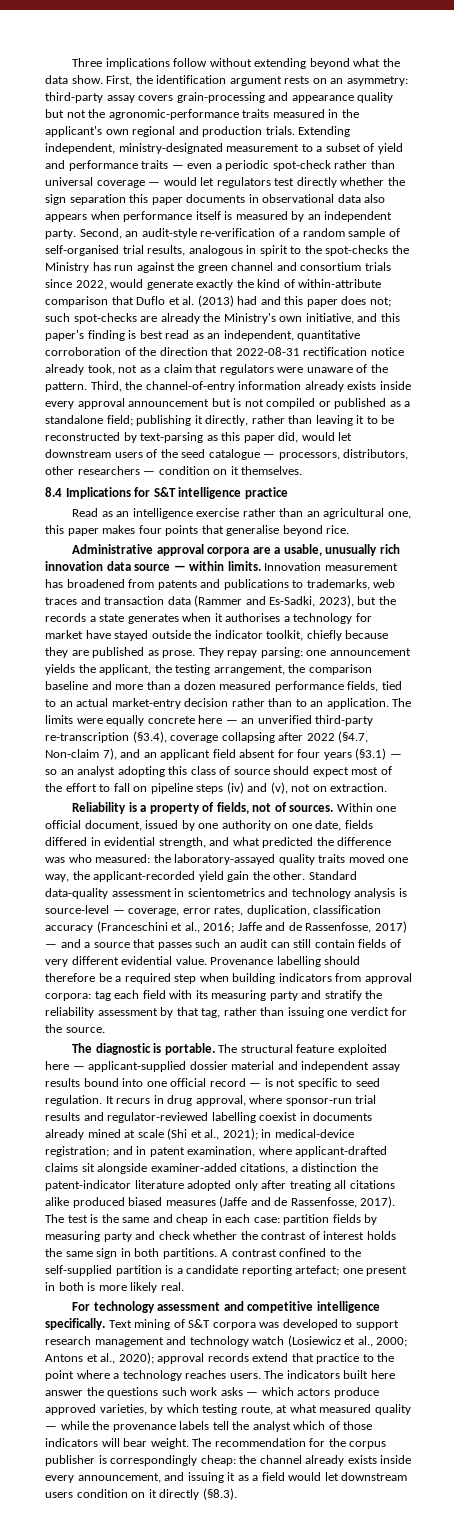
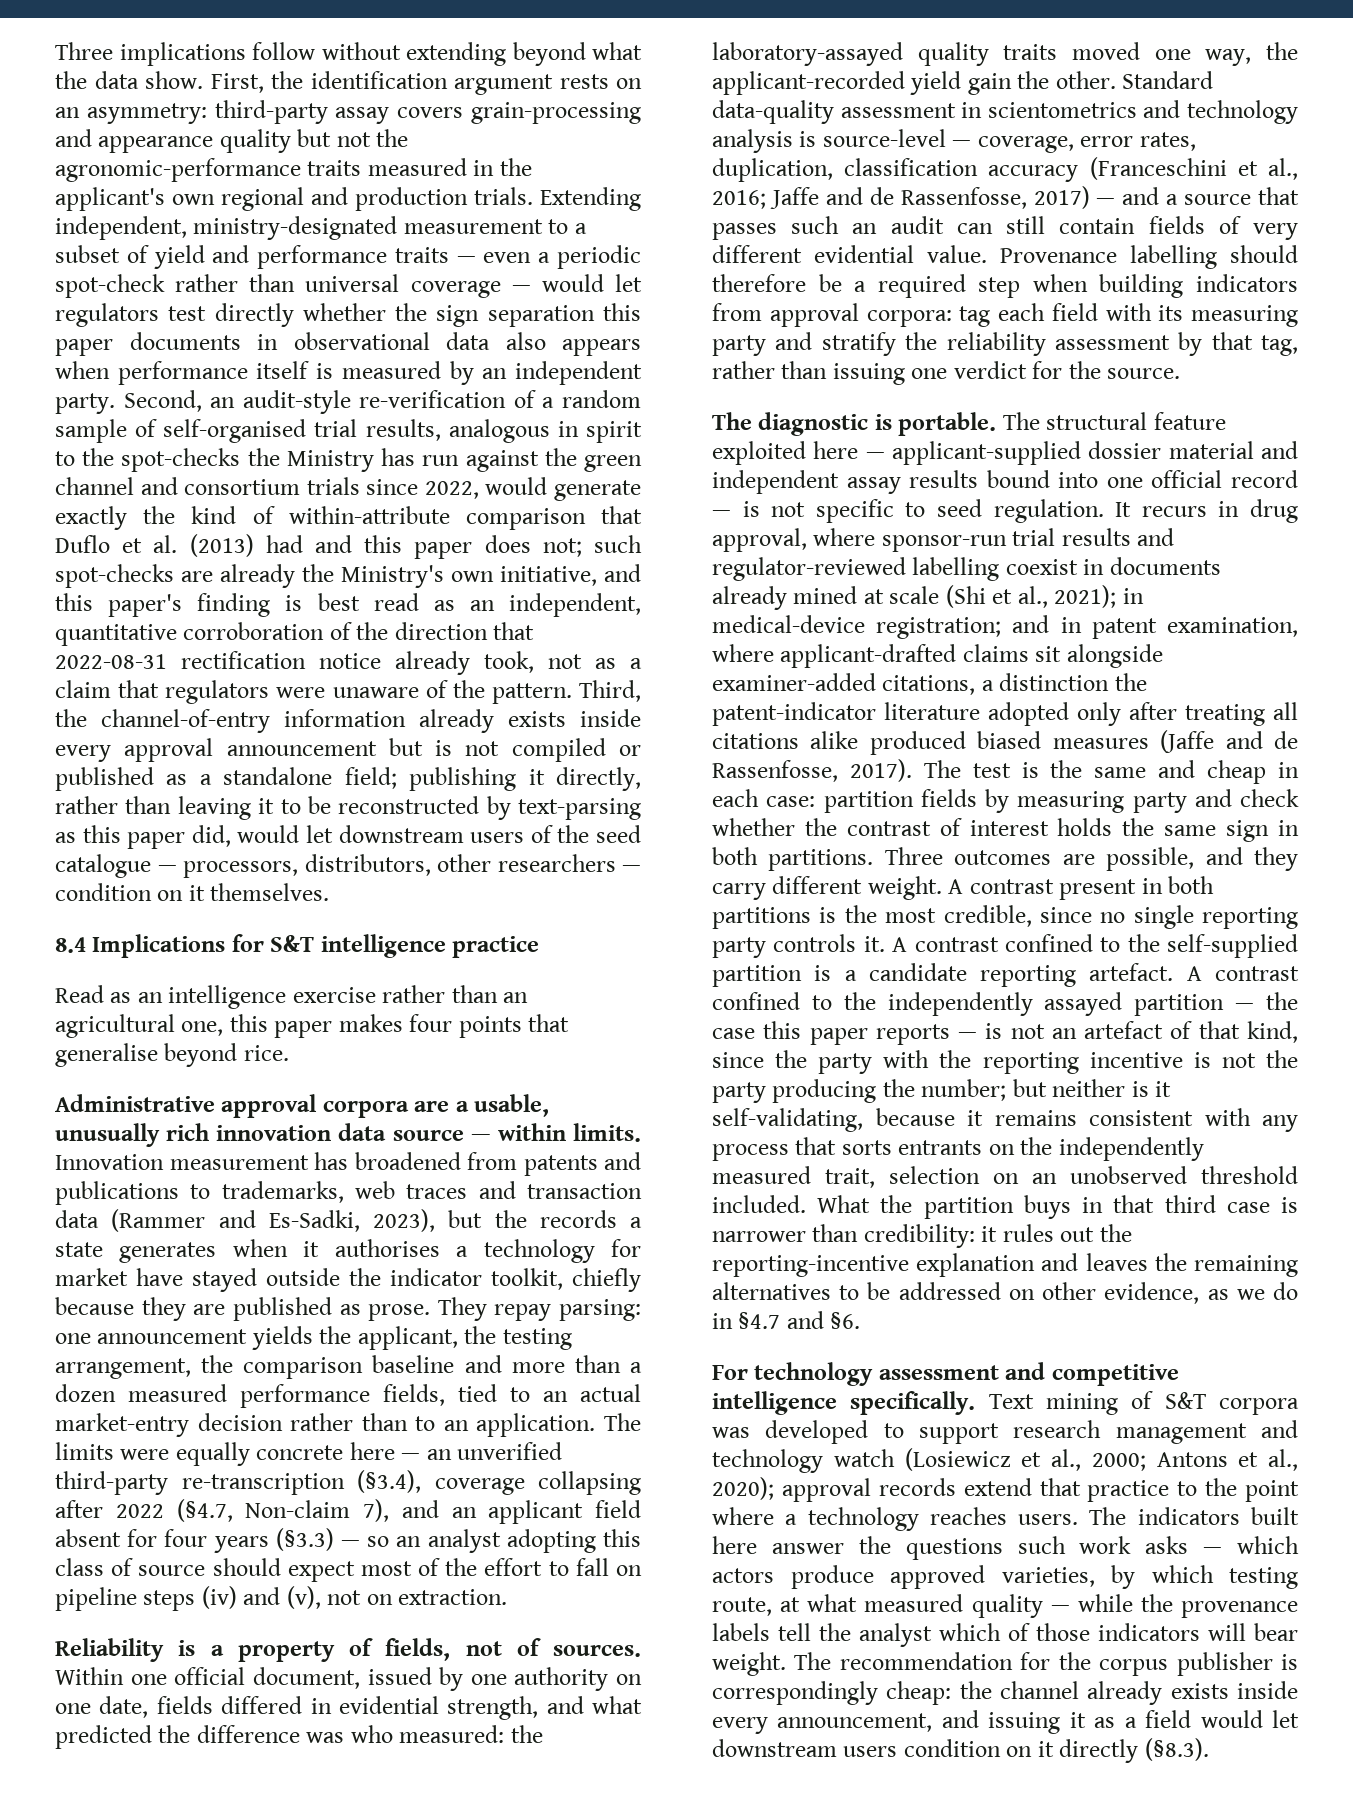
[355,748,387,760] (§3.1) -> [275,1528,334,1551] (§3.3)
(217, 1253) none -> [884,847,1298,871] [712,876,1215,900] [712,905,1298,929] [712,934,885,958] Three outcomes are possible, and they carry different weight. A contrast present in both partitions is the most credible, since no single reporting party controls it.
[295,1265,408,1276] [45,1282,184,1293] artefact; one present in both is more likely real. -> [1089,963,1299,981] [712,992,1298,1016] [712,1021,1298,1045] [712,1050,1298,1074] [712,1079,1172,1103] [712,1108,1298,1132] [712,1137,1204,1161] [712,1166,1298,1188] [712,1195,1298,1219] [712,1224,1132,1248] [712,1253,1298,1277] [712,1282,1298,1304] [712,1311,861,1329] artefact. A contrast confined to the independently assayed partition — the case this paper reports — is not an artefact of that kind, since the party with the reporting incentive is not the party producing the number; but neither is it self-validating, because it remains consistent with any process that sorts entrants on the independently measured trait, selection on an unobserved threshold included. What the partition buys in that third case is narrower than credibility: it rules out the reporting-incentive explanation and leaves the remaining alternatives to be addressed on other evidence, as we do in §4.7 and §6.

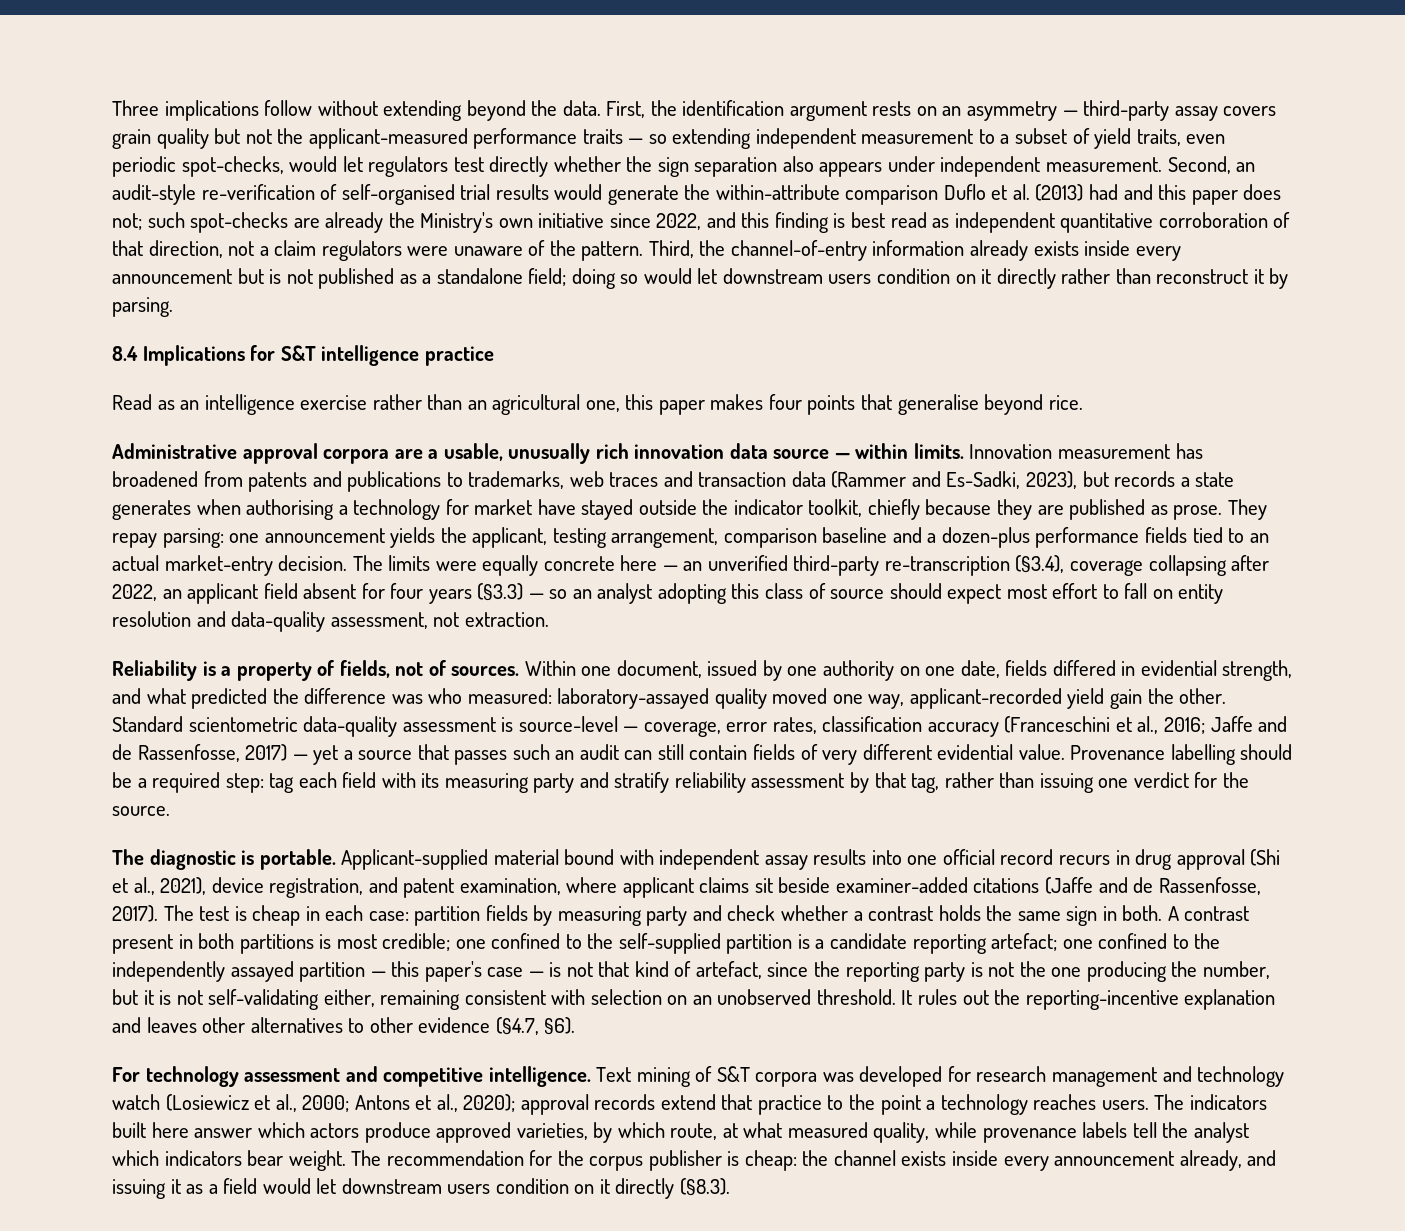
[592,42,642,60] [55,71,203,89] what the data show. -> [531,100,601,116] the data.
[86,103,207,124] asymmetry: -> [967,101,1078,121] asymmetry —
[471,102,641,124] [55,129,214,153] grain-processing and appearance -> [112,129,151,149] grain
[55,158,532,182] [55,187,641,211] [55,216,398,240] agronomic-performance traits measured in the applicant's own regional and production trials. Extending independent, ministry-designated -> [308,128,856,149] applicant-measured performance traits — so extending independent
[212,245,641,269] [55,274,531,298] and performance traits — even a periodic spot-check rather than universal coverage — -> [1136,129,1226,146] [112,156,284,177] traits, even periodic spot-checks,
[603,303,641,321] [55,332,641,356] [55,361,642,385] [55,393,115,414] this paper documents in observational data also appears when performance itself is measured by an independent party. -> [782,156,1163,177] also appears under independent measurement.
[542,390,641,408] [55,419,642,443] [55,448,642,472] [55,477,641,501] [55,506,275,530] a random sample of self-organised trial results, analogous in spirit to the spot-checks the Ministry has run against the green channel and consortium trials since 2022, would generate exactly the kind of -> [341,184,711,205] self-organised trial results would generate the
[600,506,642,524] that -> (939, 195) none
[500,564,641,586] [55,593,183,617] initiative, and this paper's -> [538,212,770,230] initiative since 2022, and this
[469,593,641,617] an independent, -> [954,212,1055,233] independent
[356,622,535,640] [55,651,616,675] the direction that 2022-08-31 rectification notice already took, not as -> [112,240,255,258] that direction, not
[118,680,160,698] that -> (317, 248) none
[124,738,214,762] approval -> (1181, 253) none
[511,738,641,762] compiled or -> (313, 276) none
[409,767,641,791] [55,796,641,820] [55,825,641,849] [55,854,641,878] [55,883,330,901] publishing it directly, rather than leaving it to be reconstructed by text-parsing as this paper did, would let downstream users of the seed catalogue — processors, distributors, other researchers — condition on it themselves. -> [571,268,1289,289] [112,297,173,317] doing so would let downstream users condition on it directly rather than reconstruct it by parsing.
[494,1210,527,1228] the -> (1109, 479) none
[303,1239,440,1257] it authorises -> [246,499,335,520] authorising
[464,1326,497,1344] the -> (548, 537) none
[201,1355,234,1373] the -> (719, 538) none
[511,1355,642,1373] [55,1384,445,1408] more than a dozen measured performance fields, -> [927,527,1188,548] a dozen-plus performance fields
[197,1413,596,1437] decision rather than to an application. -> [278,555,348,571] decision.
[115,1499,439,1522] 2022 (§4.7, Non-claim 7), and -> [112,584,157,601] 2022,
[418,1558,478,1576] of the -> (1047, 591) none
[55,1586,393,1611] pipeline steps (iv) and (v), not on -> [1178,584,1224,604] [112,611,460,632] entity resolution and data-quality assessment, not
[174,1667,246,1685] official -> (612, 671) none
[510,1725,543,1743] the -> (552, 696) none
[1003,44,1058,60] traits -> (767, 698) none
[1266,42,1298,60] the -> (905, 701) none
(1214, 80) none -> [188,717,298,732] scientometric
[961,100,1298,124] [712,129,793,153] in scientometrics and technology analysis -> (496, 724) none
[712,158,833,182] duplication, -> (817, 725) none
[1122,187,1160,205] and -> [313,745,339,765] yet
[712,274,806,292] therefore -> (1293, 752) none
[978,274,1298,298] [712,303,952,327] step when building indicators from approval corpora: -> [225,773,264,793] step:
[905,332,938,350] the -> (670, 782) none
[1002,412,1226,430] [712,441,1298,465] The structural feature exploited here — applicant-supplied dossier material and -> [341,849,654,870] Applicant-supplied material bound with
[986,470,1050,488] bound -> (867, 857) none
[712,499,1298,523] [712,528,1175,552] [712,557,1221,581] [712,585,1144,610] [712,615,1082,639] — is not specific to seed regulation. It recurs in drug approval, where sponsor-run trial results and regulator-reviewed labelling coexist in documents already mined at scale (Shi et al., 2021); in medical-device registration; and in -> [1059,849,1281,870] [112,877,398,898] recurs in drug approval (Shi et al., 2021), device registration, and
[780,644,957,668] applicant-drafted -> [622,877,694,898] applicant
[1066,644,1163,668] [712,673,1147,695] [712,702,1298,726] [712,731,1149,755] alongside examiner-added citations, a distinction the patent-indicator literature adopted only after treating all citations alike produced biased measures -> [778,877,1040,893] beside examiner-added citations
[1050,760,1196,778] the same and -> (247, 913) none
[804,818,1049,836] the contrast of interest -> [853,906,934,921] a contrast
[712,847,1298,871] [712,876,942,900] both partitions. Three outcomes are possible, and they carry different weight. -> [1122,905,1163,921] both.
[844,905,1298,929] [712,934,999,958] the most credible, since no single reporting party controls it. A contrast -> [336,933,486,951] most credible; one
[1089,963,1299,981] artefact. A contrast -> [991,933,1093,951] artefact; one
[1266,992,1298,1010] [712,1021,1298,1045] [712,1050,1183,1074] the case this paper reports — is not an artefact of that kind, since the party with the reporting incentive -> [391,961,966,982] this paper's case — is not that kind of artefact, since the reporting party
[712,1082,766,1103] party -> [1051,967,1082,977] one
[921,1079,1172,1101] [712,1108,1298,1132] [712,1137,1204,1161] [712,1166,1298,1188] [712,1195,1298,1219] [712,1224,998,1248] number; but neither is it self-validating, because it remains consistent with any process that sorts entrants on the independently measured trait, selection on an unobserved threshold included. What the partition buys in that third case is narrower than credibility: it -> [1202,961,1270,979] [112,989,913,1010] number, but it is not self-validating either, remaining consistent with selection on an unobserved threshold. It
[1154,1253,1298,1277] [712,1282,1298,1304] [712,1311,861,1329] the remaining alternatives to be addressed on other evidence, as we do in §4.7 and §6. -> [202,1017,576,1035] other alternatives to other evidence (§4.7, §6).
[712,1391,976,1415] intelligence specifically. -> [488,1066,591,1087] intelligence.
[883,1423,999,1444] to support -> [947,1066,971,1082] for
[712,1507,774,1525] where -> (921, 1105) none
[858,1536,1223,1560] the questions such work asks — -> (253, 1133) none
[1229,1567,1298,1589] testing -> (665, 1130) none
[971,1594,1173,1618] quality — while the -> [873,1122,978,1143] quality, while
[1008,1623,1246,1641] of those indicators will -> [164,1150,242,1166] indicators
[712,1681,878,1705] correspondingly -> (740, 1158) none
[1087,1681,1298,1705] [712,1713,933,1734] already exists inside every announcement, -> [901,1150,1242,1171] exists inside every announcement already,

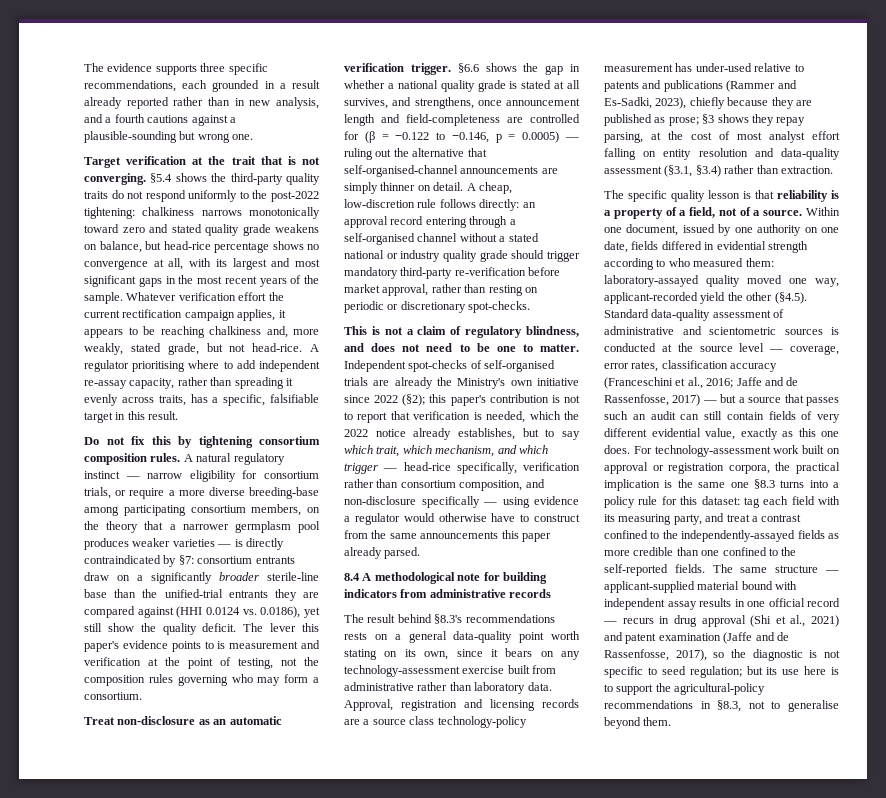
[112,100,1277,121] [112,128,1226,149] [112,156,1256,177] [112,184,1282,205] [112,212,289,233] Three implications follow without extending beyond the data. First, the identification argument rests on an asymmetry — third-party assay covers grain quality but not the applicant-measured performance traits — so extending independent measurement to a subset of yield traits, even periodic spot-checks, would let regulators test directly whether the sign separation also appears under independent measurement. Second, an audit-style re-verification of self-organised trial results would generate the within-attribute comparison Duflo et al. (2013) had and this paper does not; such spot-checks -> [84,63,268,75] [84,80,320,92] [84,97,319,109] [84,114,236,126] [84,131,254,143] [84,156,320,168] [84,173,320,185] [84,190,319,202] [84,207,320,219] [84,224,319,236] [84,241,319,253] [84,258,320,270] [84,275,319,287] [84,292,284,304] [84,309,286,321] [84,326,319,338] [84,343,319,355] [84,360,320,372] [84,377,293,389] [84,394,319,406] [84,411,179,423] [84,436,320,448] [84,453,285,465] [84,470,319,482] [84,487,319,499] [84,504,320,516] [84,521,320,533] [84,538,284,550] [84,555,295,567] [84,572,319,584] [84,589,319,601] [84,606,320,618] [84,623,319,635] [84,640,320,652] [84,657,319,669] [84,674,319,686] [84,692,142,700] [84,716,282,725] [344,63,580,75] [344,80,580,92] [344,97,580,109] [344,114,580,126] [344,131,579,143] [344,148,487,160] [344,165,558,177] [344,182,512,194] [344,199,536,211] [344,216,516,228] [344,233,539,245] [344,250,580,262] [344,267,561,279] [344,284,538,296] [344,301,531,313] [344,326,579,338] [344,343,579,352] [344,360,556,372] [344,377,368,386] The evidence supports three specific recommendations, each grounded in a result already reported rather than in new analysis, and a fourth cautions against a plausible-sounding but wrong one. // Target verification at the trait that is not converging. §5.4 shows the third-party quality traits do not respond uniformly to the post-2022 tightening: chalkiness narrows monotonically toward zero and stated quality grade weakens on balance, but head-rice percentage shows no convergence at all, with its largest and most significant gaps in the most recent years of the sample. Whatever verification effort the current rectification campaign applies, it appears to be reaching chalkiness and, more weakly, stated grade, but not head-rice. A regulator prioritising where to add independent re-assay capacity, rather than spreading it evenly across traits, has a specific, falsifiable target in this result. // Do not fix this by tightening consortium composition rules. A natural regulatory instinct — narrow eligibility for consortium trials, or require a more diverse breeding-base among participating consortium members, on the theory that a narrower germplasm pool produces weaker varieties — is directly contraindicated by §7: consortium entrants draw on a significantly broader sterile-line base than the unified-trial entrants they are compared against (HHI 0.0124 vs. 0.0186), yet still show the quality deficit. The lever this paper's evidence points to is measurement and verification at the point of testing, not the composition rules governing who may form a consortium. // Treat non-disclosure as an automatic verification trigger. §6.6 shows the gap in whether a national quality grade is stated at all survives, and strengthens, once announcement length and field-completeness are controlled for (β = −0.122 to −0.146, p = 0.0005) — ruling out the alternative that self-organised-channel announcements are simply thinner on detail. A cheap, low-discretion rule follows directly: an approval record entering through a self-organised channel without a stated national or industry quality grade should trigger mandatory third-party re-verification before market approval, rather than resting on periodic or discretionary spot-checks. // This is not a claim of regulatory blindness, and does not need to be one to matter. Independent spot-checks of self-organised trials
[656,212,1291,233] [112,240,1181,261] [112,268,1289,289] [112,297,173,317] [112,345,494,366] [112,394,1083,415] [112,443,1203,464] [112,471,1235,492] [112,499,863,520] 2022, and this finding is best read as independent quantitative corroboration of that direction, not a claim regulators were unaware of the pattern. Third, the channel-of-entry information already exists inside every announcement but is not published as a standalone field; doing so would let downstream users condition on it directly rather than reconstruct it by parsing. // 8.4 Implications for S&T intelligence practice // Read as an intelligence exercise rather than an agricultural one, this paper makes four points that generalise beyond rice. // Administrative approval corpora are a usable, unusually rich innovation data source — within limits. Innovation measurement has broadened from patents and publications to trademarks, web traces and transaction data (Rammer and Es-Sadki, 2023), but records a state generates when authorising a technology for market have stayed outside the indicator toolkit, -> [374,394,580,406] [344,411,579,423] [344,428,580,440] [344,445,548,457] [344,462,580,474] [344,479,545,491] [344,496,579,508] [344,513,580,525] [344,530,551,542] [344,547,421,559] [344,572,547,584] [344,589,552,598] [344,614,555,624] [344,631,580,643] [344,648,580,660] [344,665,557,677] [344,682,552,694] [344,699,579,711] [344,716,527,728] [604,63,804,72] [604,80,797,92] [604,97,687,109] 2022 (§2); this paper's contribution is not to report that verification is needed, which the 2022 notice already establishes, but to say which trait, which mechanism, and which trigger — head-rice specifically, verification rather than consortium composition, and non-disclosure specifically — using evidence a regulator would otherwise have to construct from the same announcements this paper already parsed. // 8.4 A methodological note for building indicators from administrative records // The result behind §8.3's recommendations rests on a general data-quality point worth stating on its own, since it bears on any technology-assessment exercise built from administrative rather than laboratory data. Approval, registration and licensing records are a source class technology-policy measurement has under-used relative to patents and publications (Rammer and Es-Sadki, 2023),
[1173,499,1267,520] [112,527,1269,548] [112,555,1270,576] [112,583,1148,604] prose. They repay parsing: one announcement yields the applicant, testing arrangement, comparison baseline and a dozen-plus performance fields tied to an actual market-entry decision. The limits were equally concrete here — an unverified third-party re-transcription (§3.4), coverage collapsing after 2022, an applicant field absent for four years (§3.3) — so an analyst adopting this class of source should expect most effort to fall -> [668,114,806,126] [604,131,840,143] [604,148,636,160] prose; §3 shows they repay parsing, at the cost of most analyst effort falling
[330,612,549,629] [112,660,520,681] assessment, not extraction. // Reliability is a property of fields, not of sources. -> [604,165,833,177] [604,190,839,202] [604,207,803,219] assessment (§3.1, §3.4) rather than extraction. // The specific quality lesson is that reliability is a property of a field, not of a source.
[1222,660,1293,681] [112,688,552,709] strength, and what predicted the difference was who measured: -> [767,241,808,253] [604,258,774,270] strength according to who measured them:
[1110,688,1227,709] [112,716,618,737] gain the other. Standard scientometric data-quality assessment is source-level -> [727,292,807,304] [604,309,785,321] [604,326,839,335] [604,343,765,352] the other (§4.5). Standard data-quality assessment of administrative and scientometric sources is conducted at the source level
[313,745,339,765] yet -> [720,394,737,403] but
[1018,744,1293,765] [112,772,264,793] value. Provenance labelling should be a required step: -> [705,428,839,440] [604,445,840,457] [604,462,840,474] [604,479,839,491] [604,496,740,508] value, exactly as this one does. For technology-assessment work built on approval or registration corpora, the practical implication is the same one §8.3 turns into a policy rule for this dataset:
[533,772,1249,793] [112,806,170,816] [112,849,489,870] party and stratify reliability assessment by that tag, rather than issuing one verdict for the source. // The diagnostic is portable. Applicant-supplied -> [673,513,802,525] [604,530,839,542] [604,547,797,556] [604,564,839,576] [604,581,695,593] party, and treat a contrast confined to the independently-assayed fields as more credible than one confined to the self-reported fields. The same structure — applicant-supplied
[871,850,902,865] into -> [734,599,745,607] in
(1054, 857) none -> [603,621,617,624] —
[160,877,1261,898] [112,905,1250,926] [112,933,1221,954] [112,961,1270,982] [112,989,1276,1010] [112,1017,576,1035] [112,1066,1285,1087] [112,1094,1267,1115] [112,1122,1249,1143] [112,1150,1277,1171] [112,1178,730,1199] 2021), device registration, and patent examination, where applicant claims sit beside examiner-added citations (Jaffe and de Rassenfosse, 2017). The test is cheap in each case: partition fields by measuring party and check whether a contrast holds the same sign in both. A contrast present in both partitions is most credible; one confined to the self-supplied partition is a candidate reporting artefact; one confined to the independently assayed partition — this paper's case — is not that kind of artefact, since the reporting party is not the one producing the number, but it is not self-validating either, remaining consistent with selection on an unobserved threshold. It rules out the reporting-incentive explanation and leaves other alternatives to other evidence (§4.7, §6). // For technology assessment and competitive intelligence. Text mining of S&T corpora was developed for research management and technology watch (Losiewicz et al., 2000; Antons et al., 2020); approval records extend that practice to the point a technology reaches users. The indicators built here answer which actors produce approved varieties, by which route, at what measured quality, while provenance labels tell the analyst which indicators bear weight. The recommendation for the corpus publisher is cheap: the channel exists inside every announcement already, and issuing it as a field would let downstream users condition on it directly (§8.3). -> [811,615,839,627] [604,632,789,644] [604,649,840,661] [604,666,839,678] [604,683,766,695] [604,700,839,712] [604,717,672,729] 2021) and patent examination (Jaffe and de Rassenfosse, 2017), so the diagnostic is not specific to seed regulation; but its use here is to support the agricultural-policy recommendations in §8.3, not to generalise beyond them.

